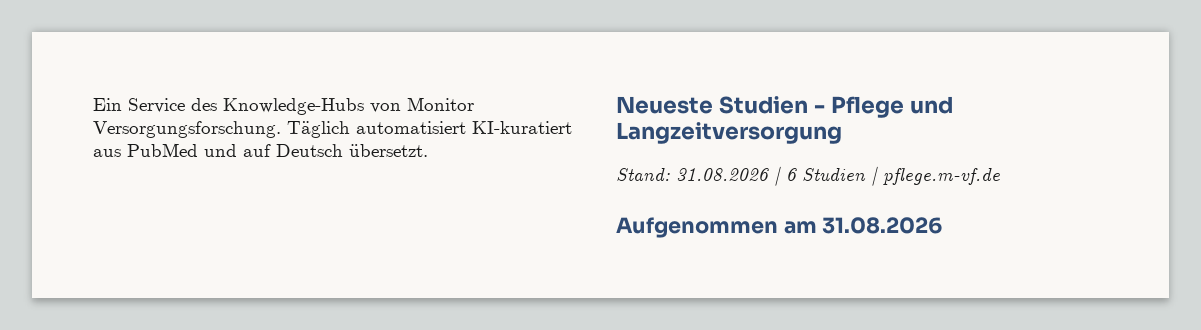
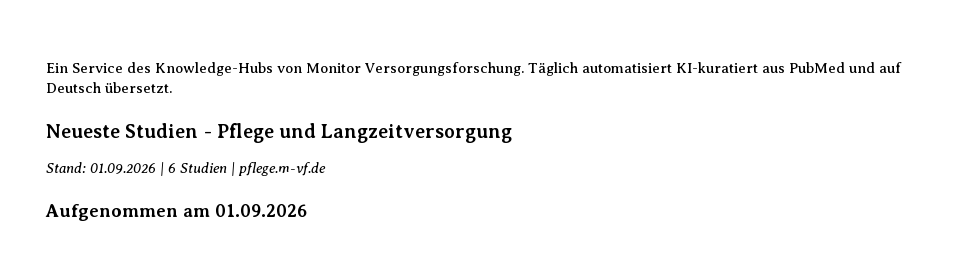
[676,168,769,181] 31.08.2026 -> [90,163,156,174] 01.09.2026
[822,217,943,234] 31.08.2026 -> [215,204,307,217] 01.09.2026

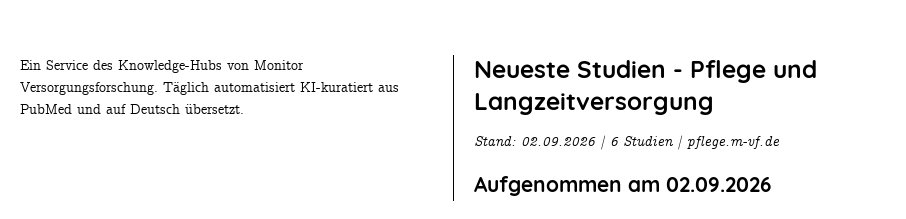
[90,163,156,174] 01.09.2026 -> [521,137,596,146] 02.09.2026
[215,204,307,217] 01.09.2026 -> [666,177,772,192] 02.09.2026

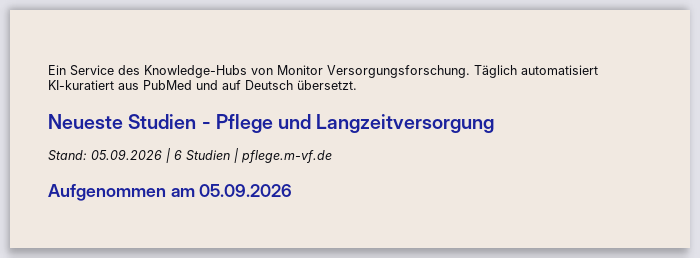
[521,137,596,146] 02.09.2026 -> [91,149,162,160] 05.09.2026
[666,177,772,192] 02.09.2026 -> [199,184,293,197] 05.09.2026

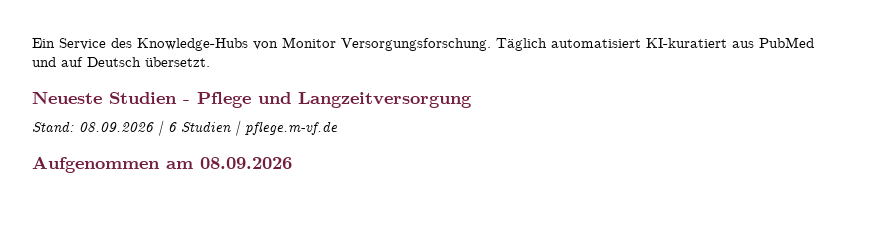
[91,149,162,160] 05.09.2026 -> [79,122,154,132] 08.09.2026
[199,184,293,197] 05.09.2026 -> [200,157,292,169] 08.09.2026

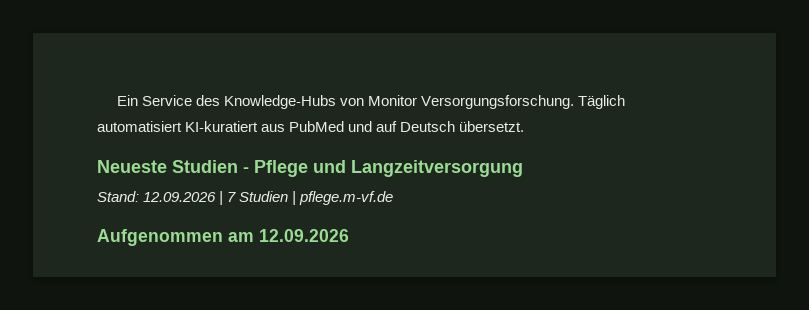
[79,120,177,136] 08.09.2026 | 6 -> [143,191,237,205] 12.09.2026 | 7
[200,157,292,169] 08.09.2026 -> [259,229,349,242] 12.09.2026

